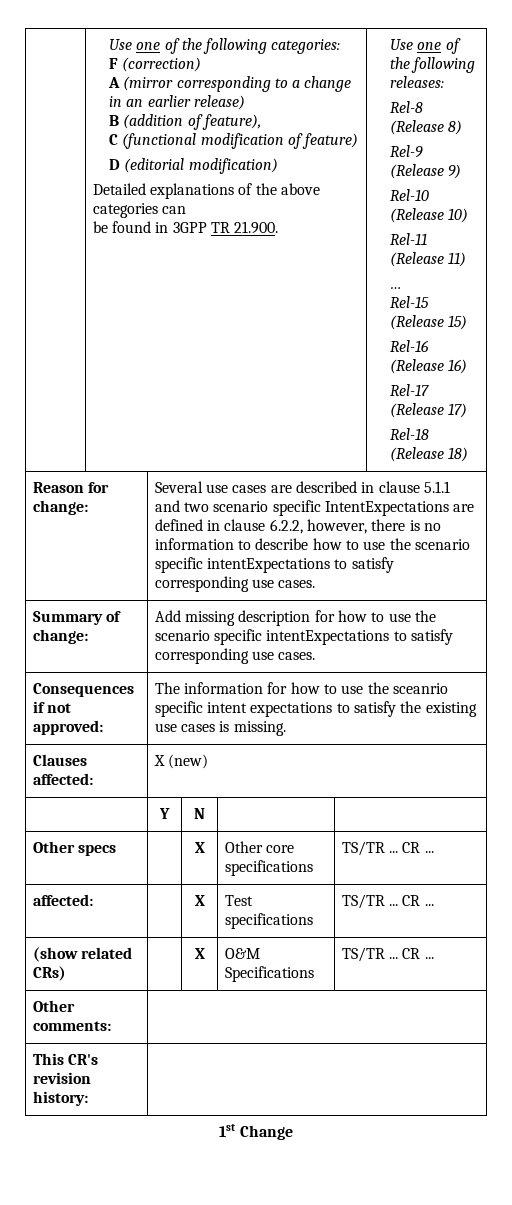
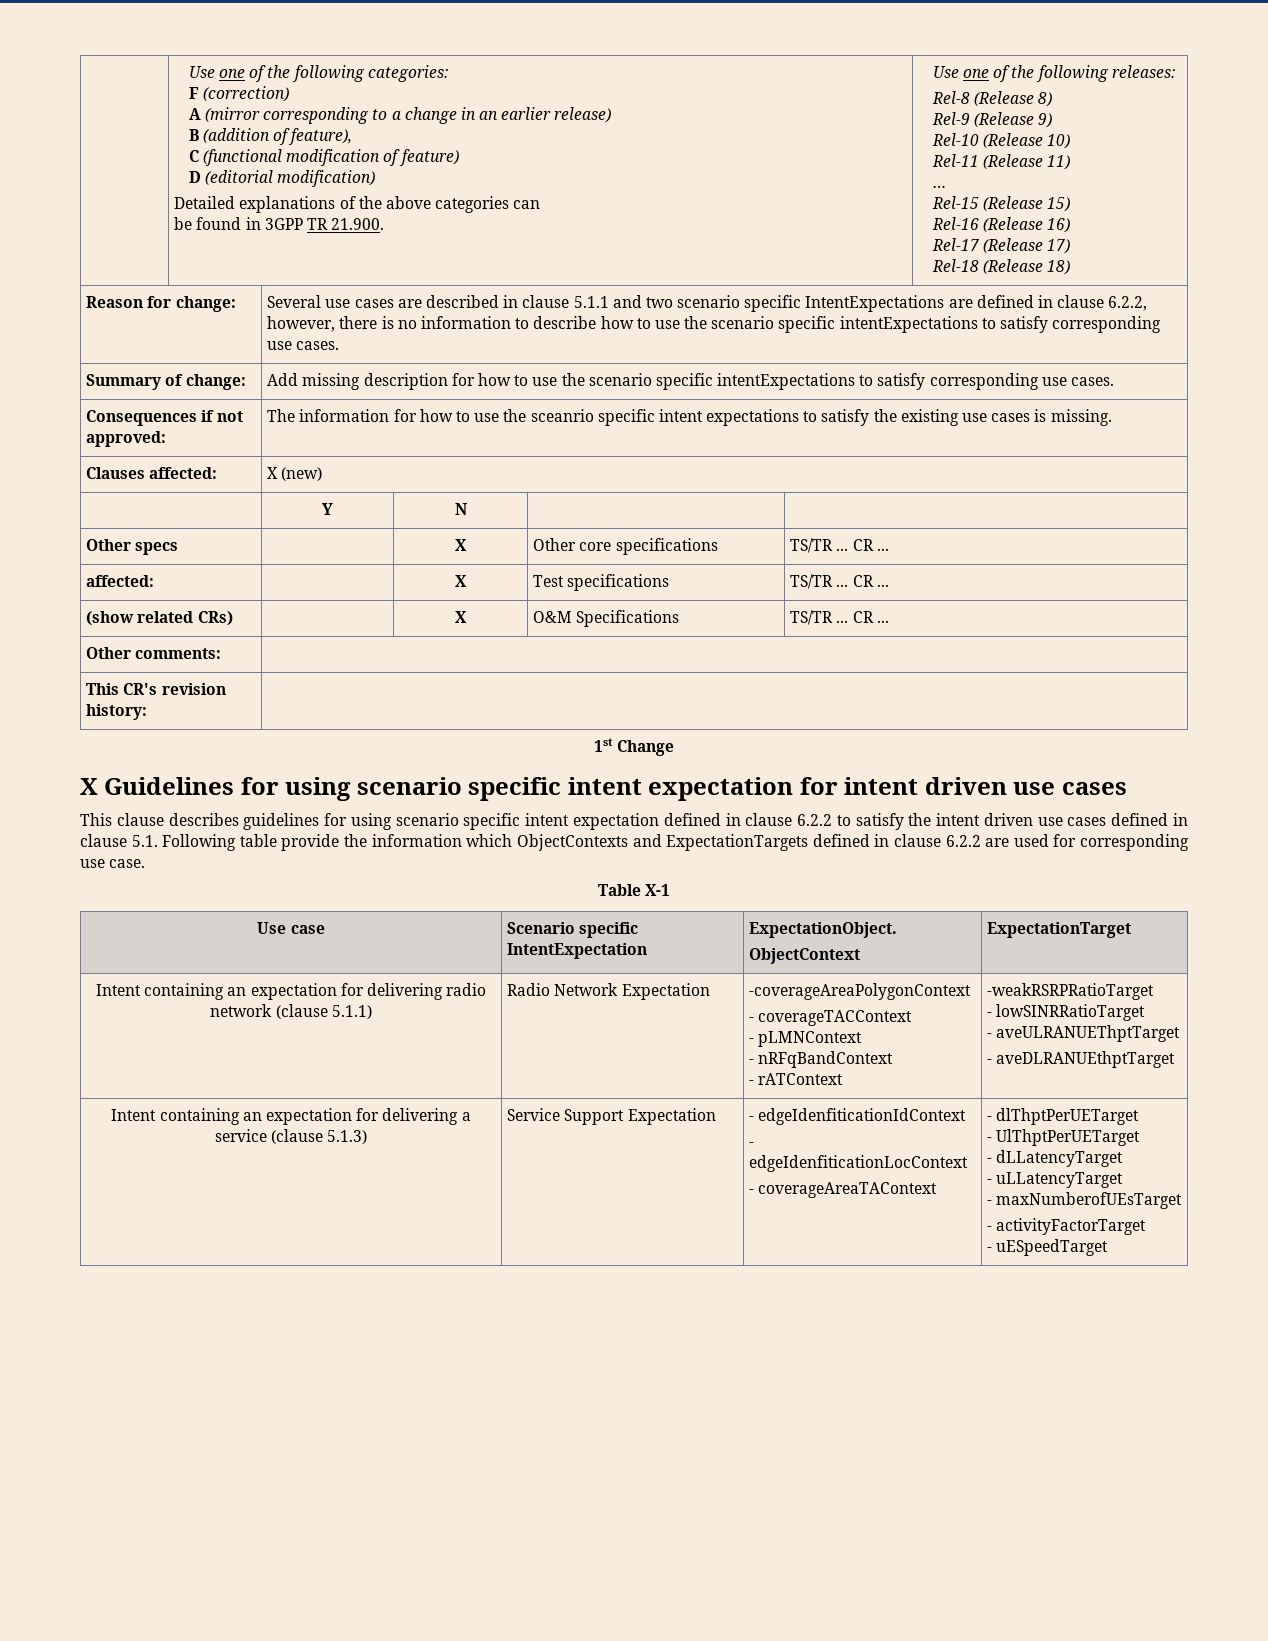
(293, 1132) none -> [80,777,1127,801] [80,813,1188,830] [80,834,1189,851] [80,859,146,868] [597,884,671,896] [257,922,325,934] [507,922,639,938] [507,943,648,959] [749,922,898,938] [749,948,861,964] [987,922,1132,938] [95,983,487,1000] [210,1004,372,1019] [507,983,710,1000] [749,983,972,1000] [749,1010,913,1026] [749,1031,863,1047] [749,1051,894,1068] [749,1073,844,1085] [987,983,1155,1000] [987,1004,1146,1021] [987,1025,1181,1042] [987,1051,1176,1068] [111,1108,471,1125] [214,1129,368,1144] [507,1108,716,1125] [749,1108,967,1125] [749,1142,755,1147] [749,1155,969,1172] [749,1182,938,1198] [987,1108,1140,1125] [987,1129,1141,1146] [987,1150,1124,1167] [987,1172,1124,1188] [987,1192,1183,1209] [987,1218,1147,1235] [987,1239,1109,1256] // X Guidelines for using scenario specific intent expectation for intent driven use cases // This clause describes guidelines for using scenario specific intent expectation defined in clause 6.2.2 to satisfy the intent driven use cases defined in clause 5.1. Following table provide the information which ObjectContexts and ExpectationTargets defined in clause 6.2.2 are used for corresponding use case. // Table X-1 // Use case | Scenario specific IntentExpectation | ExpectationObject. // ObjectContext | ExpectationTarget // Intent containing an expectation for delivering radio network (clause 5.1.1) | Radio Network Expectation | -coverageAreaPolygonContext // - coverageTACContext // - pLMNContext // - nRFqBandContext // - rATContext | -weakRSRPRatioTarget // - lowSINRRatioTarget // - aveULRANUEThptTarget // - aveDLRANUEthptTarget // Intent containing an expectation for delivering a service (clause 5.1.3) | Service Support Expectation | - edgeIdenfiticationIdContext // - edgeIdenfiticationLocContext // - coverageAreaTAContext | - dlThptPerUETarget // - UlThptPerUETarget // - dLLatencyTarget // - uLLatencyTarget // - maxNumberofUEsTarget // - activityFactorTarget // - uESpeedTarget

